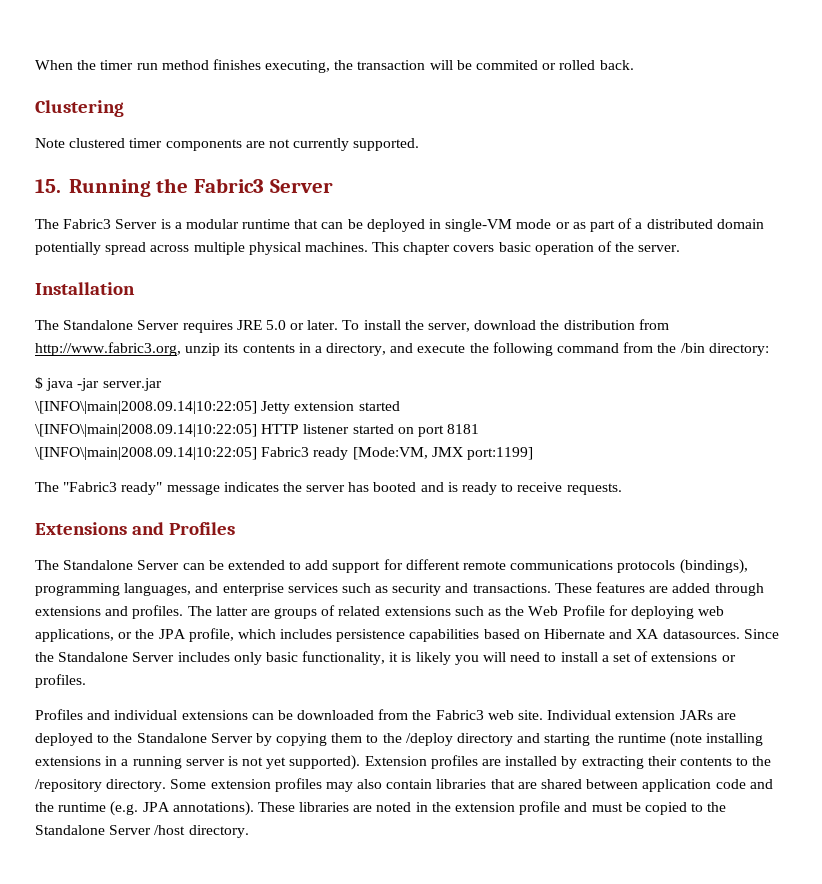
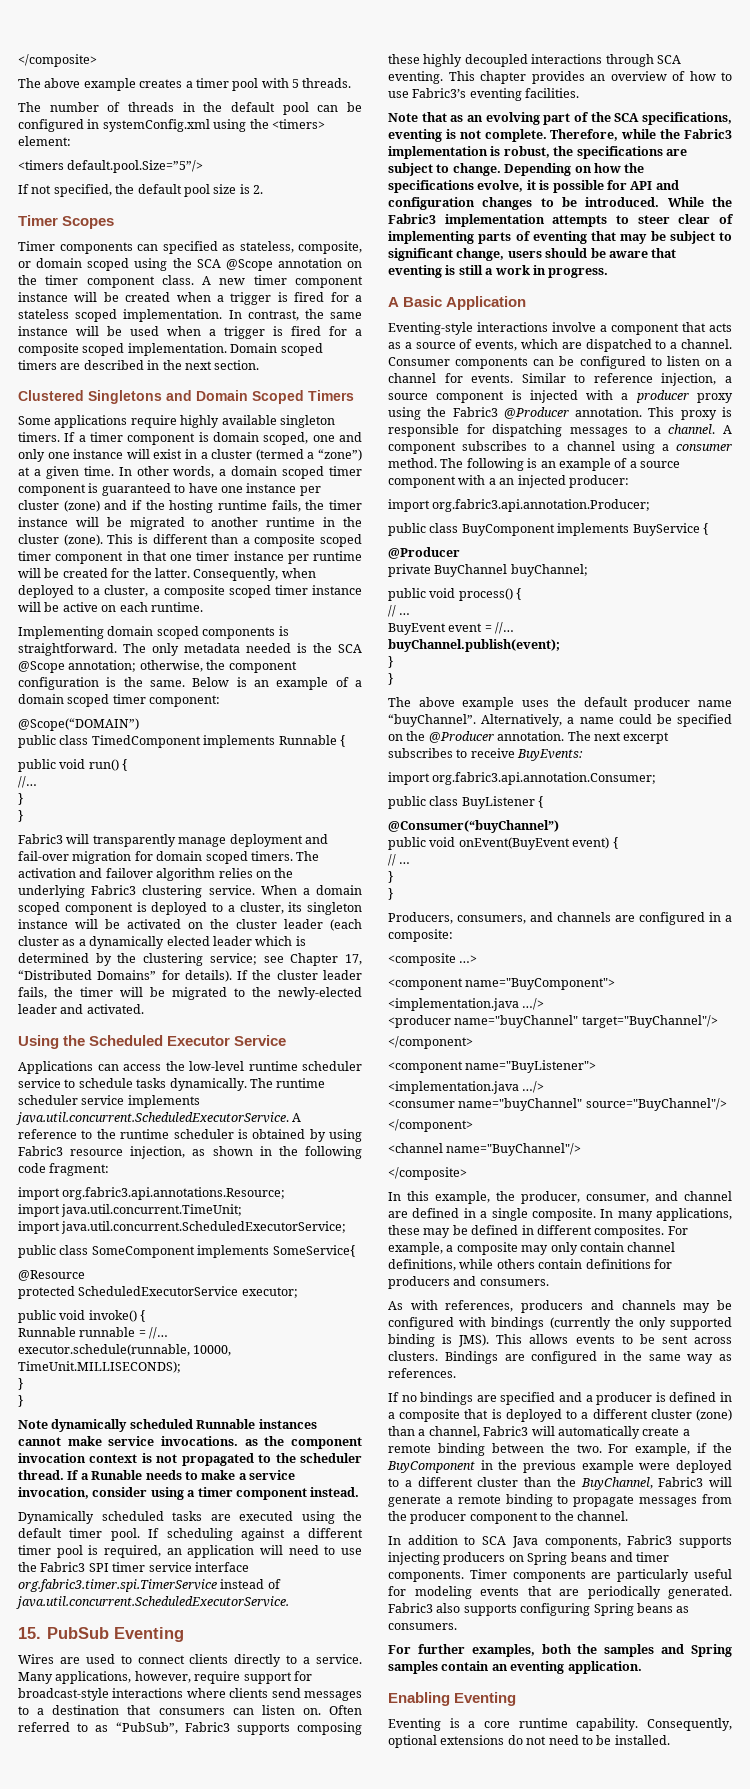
[35,59,634,73] [35,100,124,117] [35,138,420,151] [35,178,333,197] [35,218,764,232] [35,241,681,255] [35,282,135,295] [35,319,669,333] [35,342,769,356] [35,377,162,391] [35,401,400,414] [35,424,480,437] [35,447,533,460] [35,482,622,495] [35,522,235,535] [35,559,748,574] [35,582,764,596] [35,605,725,619] [35,628,779,642] [35,651,736,665] [35,674,86,688] [35,709,736,720] [35,732,764,747] [35,755,772,770] [35,778,773,792] [35,801,727,816] [35,825,249,838] When the timer run method finishes executing, the transaction will be commited or rolled back. // Clustering // Note clustered timer components are not currently supported. // 15. Running the Fabric3 Server // The Fabric3 Server is a modular runtime that can be deployed in single-VM mode or as part of a distributed domain potentially spread across multiple physical machines. This chapter covers basic operation of the server. // Installation // The Standalone Server requires JRE 5.0 or later. To install the server, download the distribution from http://www.fabric3.org, unzip its contents in a directory, and execute the following command from the /bin directory: // $ java -jar server.jar // \[INFO\|main|2008.09.14|10:22:05] Jetty extension started // \[INFO\|main|2008.09.14|10:22:05] HTTP listener started on port 8181 // \[INFO\|main|2008.09.14|10:22:05] Fabric3 ready [Mode:VM, JMX port:1199] // The "Fabric3 ready" message indicates the server has booted and is ready to receive requests. // Extensions and Profiles // The Standalone Server can be extended to add support for different remote communications protocols (bindings), programming languages, and enterprise services such as security and transactions. These features are added through extensions and profiles. The latter are groups of related extensions such as the Web Profile for deploying web applications, or the JPA profile, which includes persistence capabilities based on Hibernate and XA datasources. Since the Standalone Server includes only basic functionality, it is likely you will need to install a set of extensions or profiles. // Profiles and individual extensions can be downloaded from the Fabric3 web site. Individual extension JARs are deployed to the Standalone Server by copying them to the /deploy directory and starting the runtime (note installing extensions in a running server is not yet supported). Extension profiles are installed by extracting their contents to the /repository directory. Some extension profiles may also contain libraries that are shared between application code and the runtime (e.g. JPA annotations). These libraries are noted in the extension profile and must be copied to the Standalone Server /host directory. -> [18,54,97,67] [18,78,352,91] [18,102,362,115] [18,119,325,132] [18,136,71,146] [18,160,204,173] [18,184,263,197] [18,215,115,229] [18,241,362,254] [18,258,362,271] [18,275,363,288] [18,292,362,305] [18,309,362,322] [18,326,362,339] [18,343,323,356] [18,360,260,370] [18,390,354,404] [18,415,335,428] [18,432,362,445] [18,449,362,462] [18,466,362,479] [18,483,321,496] [18,500,362,513] [18,517,362,530] [18,534,362,547] [18,551,362,564] [18,568,316,581] [18,585,362,598] [18,602,203,612] [18,626,289,639] [18,643,362,656] [18,660,297,673] [18,677,362,690] [18,694,221,707] [18,718,139,731] [18,735,345,748] [18,759,128,772] [18,776,37,788] [18,793,23,805] [18,810,23,822] [18,834,328,847] [18,851,320,864] [18,868,294,881] [18,885,362,898] [18,902,362,915] [18,919,362,931] [18,936,306,949] [18,953,362,966] [18,970,362,982] [18,987,362,1000] [18,1004,144,1014] [18,1035,287,1049] [18,1061,362,1074] [18,1078,326,1091] [18,1095,200,1108] [16,1112,302,1125] [18,1129,362,1142] [18,1146,362,1159] [18,1163,110,1176] [18,1187,286,1200] [18,1204,243,1217] [18,1221,347,1234] [18,1245,355,1258] [18,1270,85,1281] [18,1286,298,1299] [18,1310,146,1323] [18,1327,169,1339] [18,1344,232,1356] [18,1361,181,1373] [18,1378,23,1390] [18,1395,23,1407] [18,1419,317,1432] [18,1436,362,1449] [18,1453,362,1466] [18,1470,295,1480] [18,1487,360,1500] [18,1511,362,1524] [18,1528,363,1541] [18,1545,363,1558] [18,1562,249,1572] [18,1579,281,1592] [16,1596,289,1609] [18,1627,185,1642] [18,1654,363,1667] [18,1671,312,1684] [18,1688,362,1701] [18,1705,362,1715] [18,1722,362,1735] [388,54,681,67] [388,71,732,84] [388,88,580,101] [388,112,732,125] [388,129,732,142] [388,146,687,159] [388,163,645,176] [388,180,679,193] [388,197,732,210] [388,214,734,227] [388,231,732,244] [388,248,677,261] [388,265,609,278] [388,296,527,310] [388,322,732,335] [388,339,732,352] [388,356,732,369] [388,373,732,386] [388,390,733,403] [388,407,732,420] [388,424,732,437] [388,441,732,454] [388,458,680,471] [388,475,629,488] [388,499,651,512] [388,523,708,536] [388,547,460,559] [388,564,588,577] [388,588,522,601] [388,605,411,617] [388,622,515,635] [388,639,560,652] [388,656,393,668] [388,673,393,685] [388,697,732,710] [388,714,732,727] [388,731,670,744] [388,748,584,761] [388,772,657,785] [388,796,544,809] [388,820,559,833] [388,837,618,850] [388,854,411,866] [388,871,393,883] [388,888,393,900] [388,912,732,925] [388,929,453,942] [388,953,478,966] [388,978,616,990] [388,998,545,1011] [388,1015,718,1028] [388,1036,473,1049] [388,1060,597,1073] [388,1081,545,1094] [388,1098,727,1111] [388,1119,473,1132] [388,1143,582,1156] [388,1167,467,1180] [388,1191,732,1204] [388,1208,732,1221] [388,1225,688,1238] [388,1242,676,1255] [388,1259,672,1271] [388,1276,549,1289] [388,1300,732,1313] [388,1317,732,1330] [388,1334,732,1347] [388,1351,732,1364] [388,1368,456,1378] [388,1392,732,1405] [388,1409,732,1422] [388,1426,690,1439] [388,1443,732,1456] [387,1460,732,1473] [388,1477,732,1490] [388,1494,732,1507] [388,1511,628,1524] [388,1535,732,1548] [388,1552,670,1565] [388,1569,732,1582] [388,1586,732,1599] [388,1603,690,1616] [388,1623,457,1630] [388,1644,732,1657] [388,1661,642,1674] [388,1692,517,1706] [388,1718,732,1731] [388,1735,670,1748] </composite> // The above example creates a timer pool with 5 threads. // The number of threads in the default pool can be configured in systemConfig.xml using the <timers> element: // <timers default.pool.Size=”5”/> // If not specified, the default pool size is 2. // Timer Scopes // Timer components can specified as stateless, composite, or domain scoped using the SCA @Scope annotation on the timer component class. A new timer component instance will be created when a trigger is fired for a stateless scoped implementation. In contrast, the same instance will be used when a trigger is fired for a composite scoped implementation. Domain scoped timers are described in the next section. // Clustered Singletons and Domain Scoped Timers // Some applications require highly available singleton timers. If a timer component is domain scoped, one and only one instance will exist in a cluster (termed a “zone”) at a given time. In other words, a domain scoped timer component is guaranteed to have one instance per cluster (zone) and if the hosting runtime fails, the timer instance will be migrated to another runtime in the cluster (zone). This is different than a composite scoped timer component in that one timer instance per runtime will be created for the latter. Consequently, when deployed to a cluster, a composite scoped timer instance will be active on each runtime. // Implementing domain scoped components is straightforward. The only metadata needed is the SCA @Scope annotation; otherwise, the component configuration is the same. Below is an example of a domain scoped timer component: // @Scope(“DOMAIN”) // public class TimedComponent implements Runnable { // public void run() { // //… // } // } // Fabric3 will transparently manage deployment and fail-over migration for domain scoped timers. The activation and failover algorithm relies on the underlying Fabric3 clustering service. When a domain scoped component is deployed to a cluster, its singleton instance will be activated on the cluster leader (each cluster as a dynamically elected leader which is determined by the clustering service; see Chapter 17, “Distributed Domains” for details). If the cluster leader fails, the timer will be migrated to the newly-elected leader and activated. // Using the Scheduled Executor Service // Applications can access the low-level runtime scheduler service to schedule tasks dynamically. The runtime scheduler service implements java.util.concurrent.ScheduledExecutorService. A reference to the runtime scheduler is obtained by using Fabric3 resource injection, as shown in the following code fragment: // import org.fabric3.api.annotations.Resource; // import java.util.concurrent.TimeUnit; // import java.util.concurrent.ScheduledExecutorService; // public class SomeComponent implements SomeService{ // @Resource // protected ScheduledExecutorService executor; // public void invoke() { // Runnable runnable = //… // executor.schedule(runnable, 10000, TimeUnit.MILLISECONDS); // } // } // Note dynamically scheduled Runnable instances cannot make service invocations. as the component invocation context is not propagated to the scheduler thread. If a Runable needs to make a service invocation, consider using a timer component instead. // Dynamically scheduled tasks are executed using the default timer pool. If scheduling against a different timer pool is required, an application will need to use the Fabric3 SPI timer service interface org.fabric3.timer.spi.TimerService instead of java.util.concurrent.ScheduledExecutorService. // 15. PubSub Eventing // Wires are used to connect clients directly to a service. Many applications, however, require support for broadcast-style interactions where clients send messages to a destination that consumers can listen on. Often referred to as “PubSub”, Fabric3 supports composing these highly decoupled interactions through SCA eventing. This chapter provides an overview of how to use Fabric3’s eventing facilities. // Note that as an evolving part of the SCA specifications, eventing is not complete. Therefore, while the Fabric3 implementation is robust, the specifications are subject to change. Depending on how the specifications evolve, it is possible for API and configuration changes to be introduced. While the Fabric3 implementation attempts to steer clear of implementing parts of eventing that may be subject to significant change, users should be aware that eventing is still a work in progress. // A Basic Application // Eventing-style interactions involve a component that acts as a source of events, which are dispatched to a channel. Consumer components can be configured to listen on a channel for events. Similar to reference injection, a source component is injected with a producer proxy using the Fabric3 @Producer annotation. This proxy is responsible for dispatching messages to a channel. A component subscribes to a channel using a consumer method. The following is an example of a source component with a an injected producer: // import org.fabric3.api.annotation.Producer; // public class BuyComponent implements BuyService { // @Producer // private BuyChannel buyChannel; // public void process() { // // … // BuyEvent event = //… // buyChannel.publish(event); // } // } // The above example uses the default producer name “buyChannel”. Alternatively, a name could be specified on the @Producer annotation. The next excerpt subscribes to receive BuyEvents: // import org.fabric3.api.annotation.Consumer; // public class BuyListener { // @Consumer(“buyChannel”) // public void onEvent(BuyEvent event) { // // … // } // } // Producers, consumers, and channels are configured in a composite: // <composite …> // <component name="BuyComponent"> // <implementation.java …/> // <producer name="buyChannel" target="BuyChannel"/> // </component> // <component name="BuyListener"> // <implementation.java …/> // <consumer name="buyChannel" source="BuyChannel"/> // </component> // <channel name="BuyChannel"/> // </composite> // In this example, the producer, consumer, and channel are defined in a single composite. In many applications, these may be defined in different composites. For example, a composite may only contain channel definitions, while others contain definitions for producers and consumers. // As with references, producers and channels may be configured with bindings (currently the only supported binding is JMS). This allows events to be sent across clusters. Bindings are configured in the same way as references. // If no bindings are specified and a producer is defined in a composite that is deployed to a different cluster (zone) than a channel, Fabric3 will automatically create a remote binding between the two. For example, if the BuyComponent in the previous example were deployed to a different cluster than the BuyChannel, Fabric3 will generate a remote binding to propagate messages from the producer component to the channel. // In addition to SCA Java components, Fabric3 supports injecting producers on Spring beans and timer components. Timer components are particularly useful for modeling events that are periodically generated. Fabric3 also supports configuring Spring beans as consumers. // For further examples, both the samples and Spring samples contain an eventing application. // Enabling Eventing // Eventing is a core runtime capability. Consequently, optional extensions do not need to be installed.

